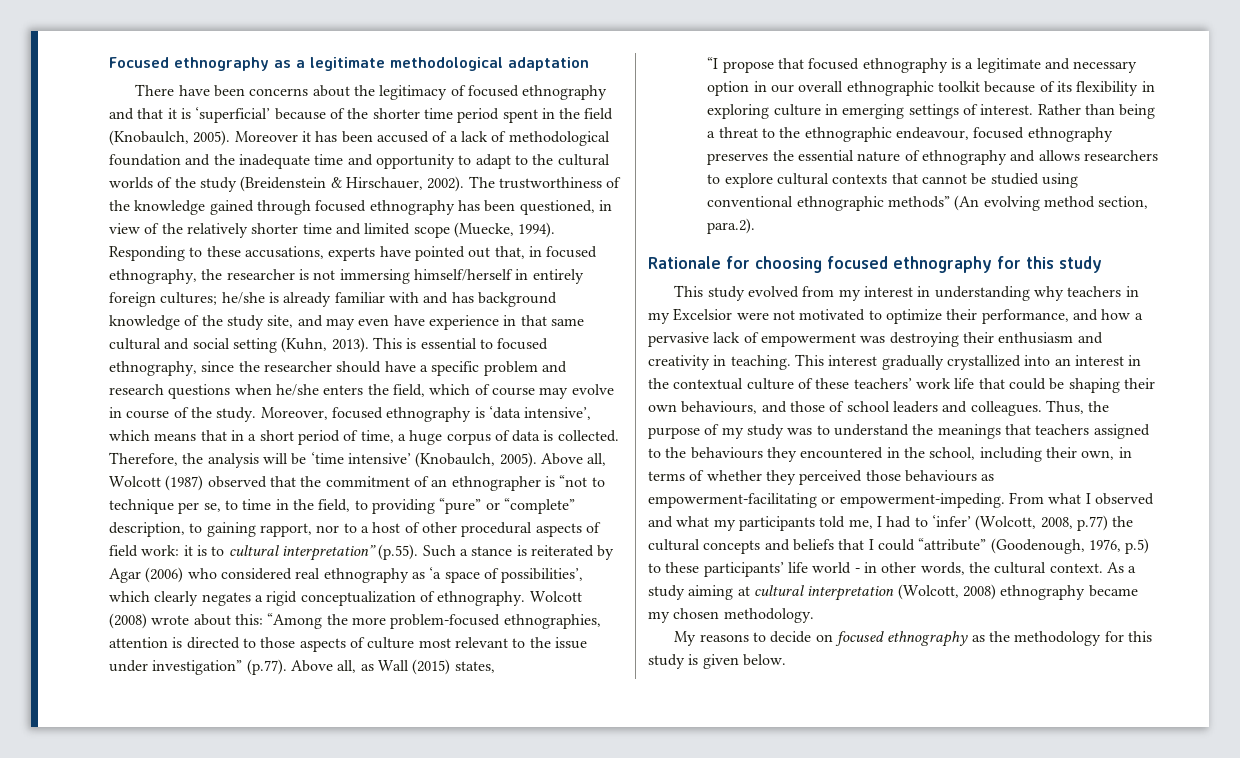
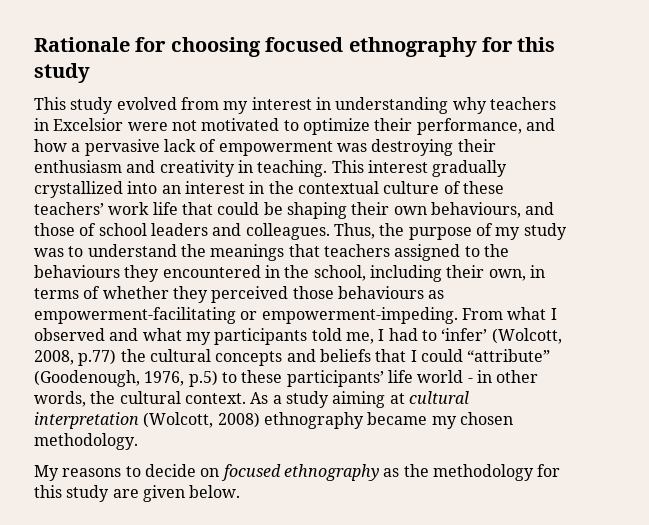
[109,57,589,71] [135,84,608,100] [109,107,614,123] [109,130,610,146] [109,154,610,169] [109,176,622,192] [109,200,612,215] [109,222,556,238] [109,246,598,261] [109,269,584,284] [109,292,557,307] [109,315,584,330] [109,337,549,353] [109,361,567,376] [109,384,614,399] [109,406,592,422] [109,430,619,445] [109,452,607,468] [109,475,605,491] [109,498,575,514] [109,522,601,537] [109,544,615,561] [109,567,584,583] [109,591,582,606] [109,613,601,629] [109,637,587,652] [109,659,495,675] [707,57,1138,73] [707,81,1155,96] [707,104,1156,119] [707,127,1113,142] [707,150,1158,165] [707,173,1078,188] [707,195,1149,211] [707,218,756,234] Focused ethnography as a legitimate methodological adaptation // There have been concerns about the legitimacy of focused ethnography and that it is ‘superficial’ because of the shorter time period spent in the field (Knobaulch, 2005). Moreover it has been accused of a lack of methodological foundation and the inadequate time and opportunity to adapt to the cultural worlds of the study (Breidenstein & Hirschauer, 2002). The trustworthiness of the knowledge gained through focused ethnography has been questioned, in view of the relatively shorter time and limited scope (Muecke, 1994). Responding to these accusations, experts have pointed out that, in focused ethnography, the researcher is not immersing himself/herself in entirely foreign cultures; he/she is already familiar with and has background knowledge of the study site, and may even have experience in that same cultural and social setting (Kuhn, 2013). This is essential to focused ethnography, since the researcher should have a specific problem and research questions when he/she enters the field, which of course may evolve in course of the study. Moreover, focused ethnography is ‘data intensive’, which means that in a short period of time, a huge corpus of data is collected. Therefore, the analysis will be ‘time intensive’ (Knobaulch, 2005). Above all, Wolcott (1987) observed that the commitment of an ethnographer is “not to technique per se, to time in the field, to providing “pure” or “complete” description, to gaining rapport, nor to a host of other procedural aspects of field work: it is to cultural interpretation” (p.55). Such a stance is reiterated by Agar (2006) who considered real ethnography as ‘a space of possibilities’, which clearly negates a rigid conceptualization of ethnography. Wolcott (2008) wrote about this: “Among the more problem-focused ethnographies, attention is directed to those aspects of culture most relevant to the issue under investigation” (p.77). Above all, as Wall (2015) states, // “I propose that focused ethnography is a legitimate and necessary option in our overall ethnographic toolkit because of its flexibility in exploring culture in emerging settings of interest. Rather than being a threat to the ethnographic endeavour, focused ethnography preserves the essential nature of ethnography and allows researchers to explore cultural contexts that cannot be studied using conventional ethnographic methods” (An evolving method section, para.2). // -> (34, 44) none
[648,312,670,324] my -> (49, 124) none
[688,654,699,665] is -> [112,489,139,498] are

